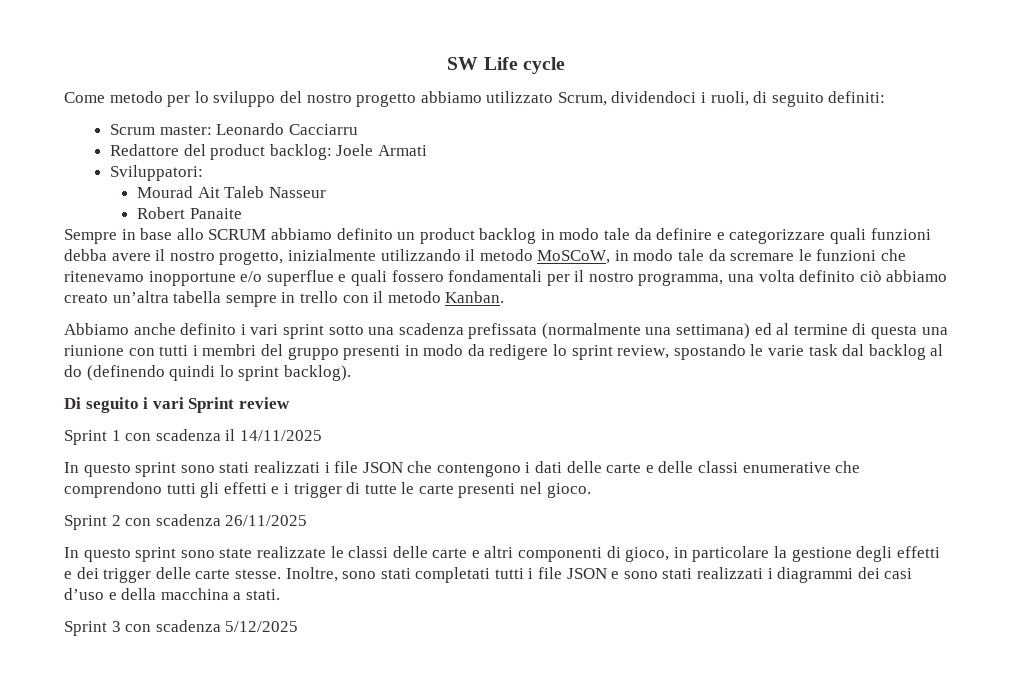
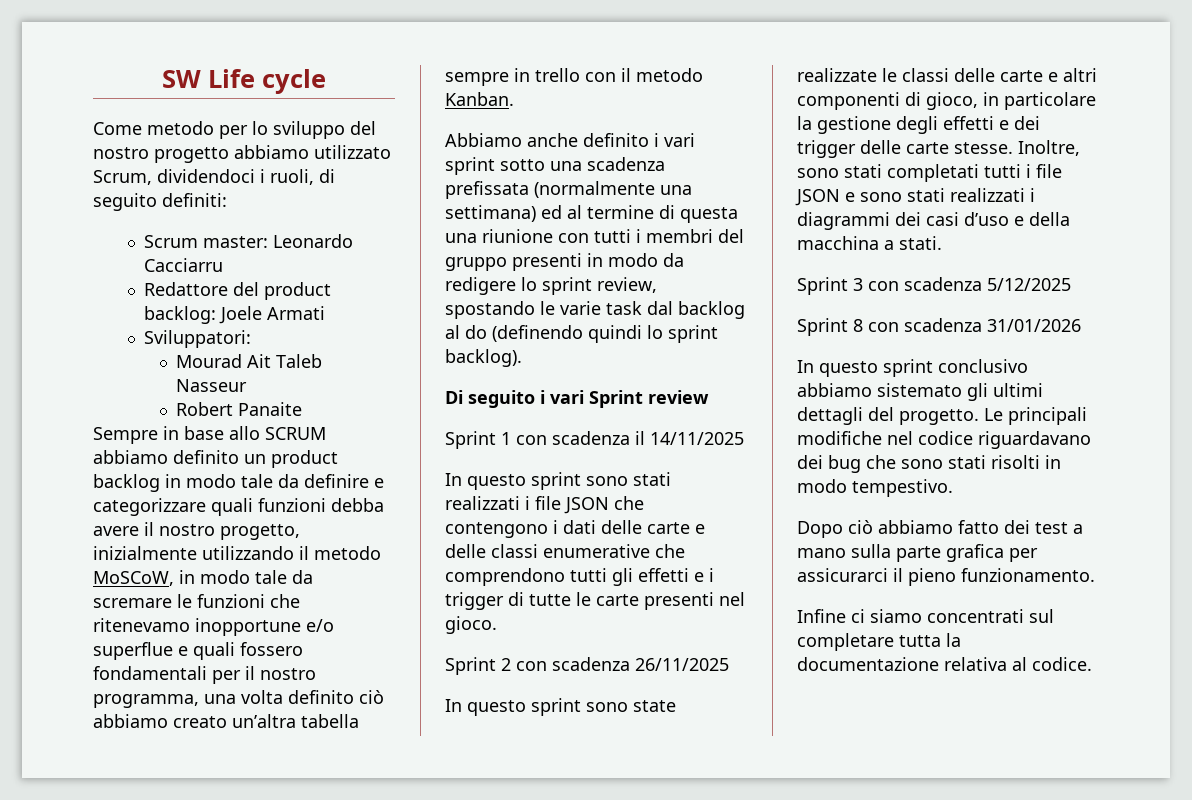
(299, 626) none -> [797,318,1081,336] [797,359,1028,377] [797,383,1043,401] [797,407,1087,425] [797,431,1091,449] [797,455,1061,473] [797,479,953,497] [797,520,1083,538] [797,544,1038,562] [797,568,1095,586] [797,609,1054,623] [797,633,961,651] [797,657,1092,671] // Sprint 8 con scadenza 31/01/2026 // In questo sprint conclusivo abbiamo sistemato gli ultimi dettagli del progetto. Le principali modifiche nel codice riguardavano dei bug che sono stati risolti in modo tempestivo. // Dopo ciò abbiamo fatto dei test a mano sulla parte grafica per assicurarci il pieno funzionamento. // Infine ci siamo concentrati sul completare tutta la documentazione relativa al codice.

